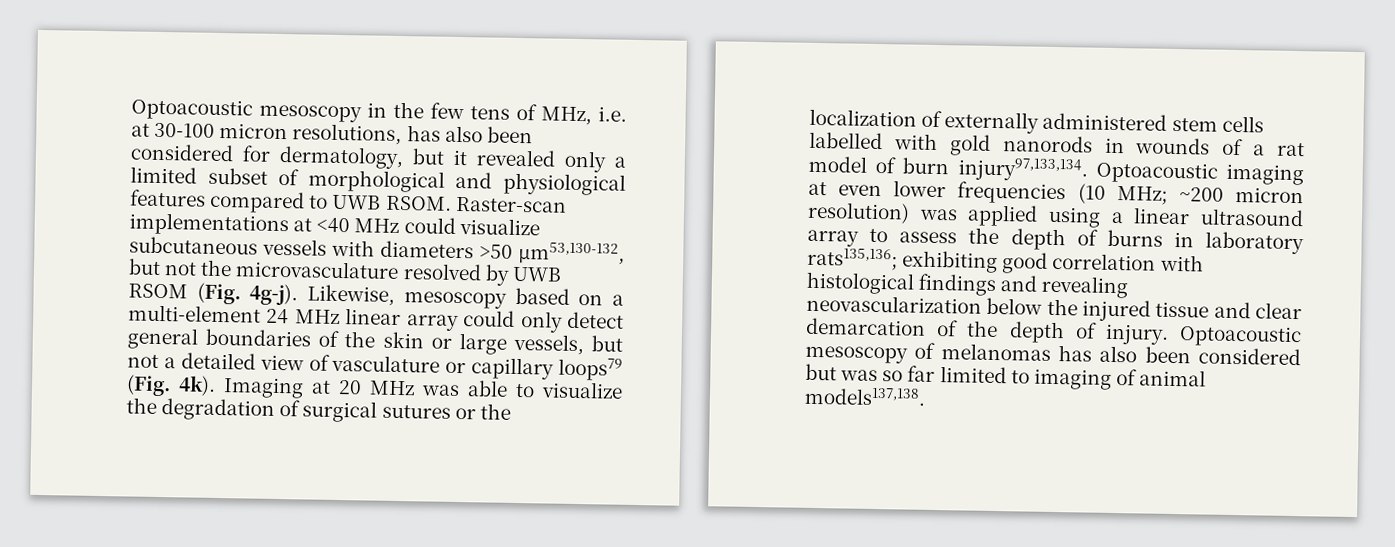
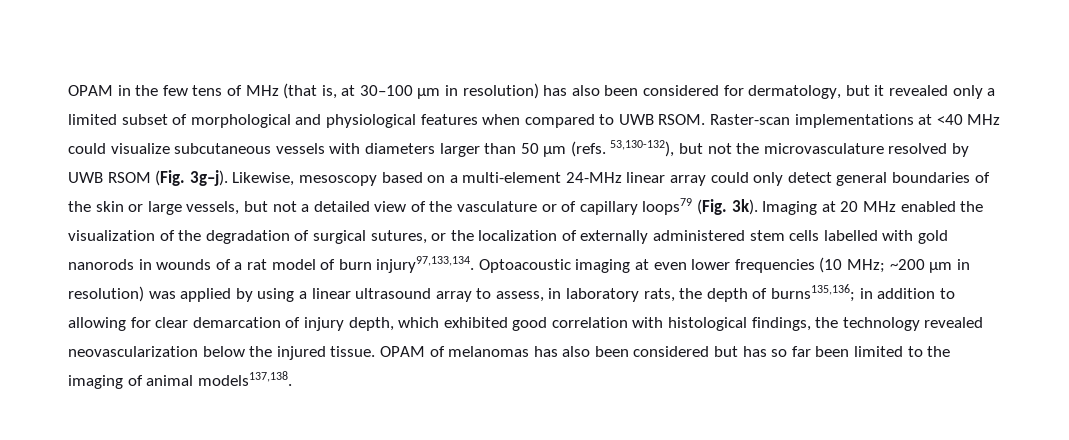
[131,98,362,123] Optoacoustic mesoscopy -> [68,85,113,96] OPAM
[541,106,627,126] [131,122,403,146] MHz, i.e. at 30-100 micron resolutions, -> [245,83,539,99] MHz (that is, at 30–100 μm in resolution)
(206, 198) none -> [482,114,521,125] when
[479,241,625,265] >50 μm53,130-132, -> [439,140,675,157] larger than 50 μm (refs. 53,130-132),
[249,283,299,306] 4g-j). -> [189,170,228,186] 3g–j).
[266,308,340,325] 24 MHz -> [565,172,622,183] 24-MHz
(330, 362) none -> [429,201,453,212] the
(467, 367) none -> [561,201,577,212] of
[178,375,216,396] 4k). -> [731,199,758,215] 3k).
[421,380,623,399] was able to visualize -> [900,201,984,212] [68,230,175,241] enabled the visualization of
[381,404,451,419] sutures -> [370,230,427,244] sutures,
[1235,187,1304,204] micron -> [929,259,970,273] μm in
(1039, 215) none -> [235,288,253,302] by
[899,227,1304,255] [807,247,1204,274] [806,271,1129,299] [806,294,1302,322] [806,317,1302,348] [805,345,908,364] assess the depth of burns in laboratory rats135,136; exhibiting good correlation with histological findings and revealing neovascularization below the injured tissue and clear demarcation of the depth of injury. Optoacoustic mesoscopy -> [495,284,955,302] [68,317,984,331] [68,346,425,360] assess, in laboratory rats, the depth of burns135,136; in addition to allowing for clear demarcation of injury depth, which exhibited good correlation with histological findings, the technology revealed neovascularization below the injured tissue. OPAM
[840,369,879,382] was -> [742,346,767,357] has
(936, 373) none -> [815,346,850,357] been
(1030, 377) none -> [927,346,951,357] the

